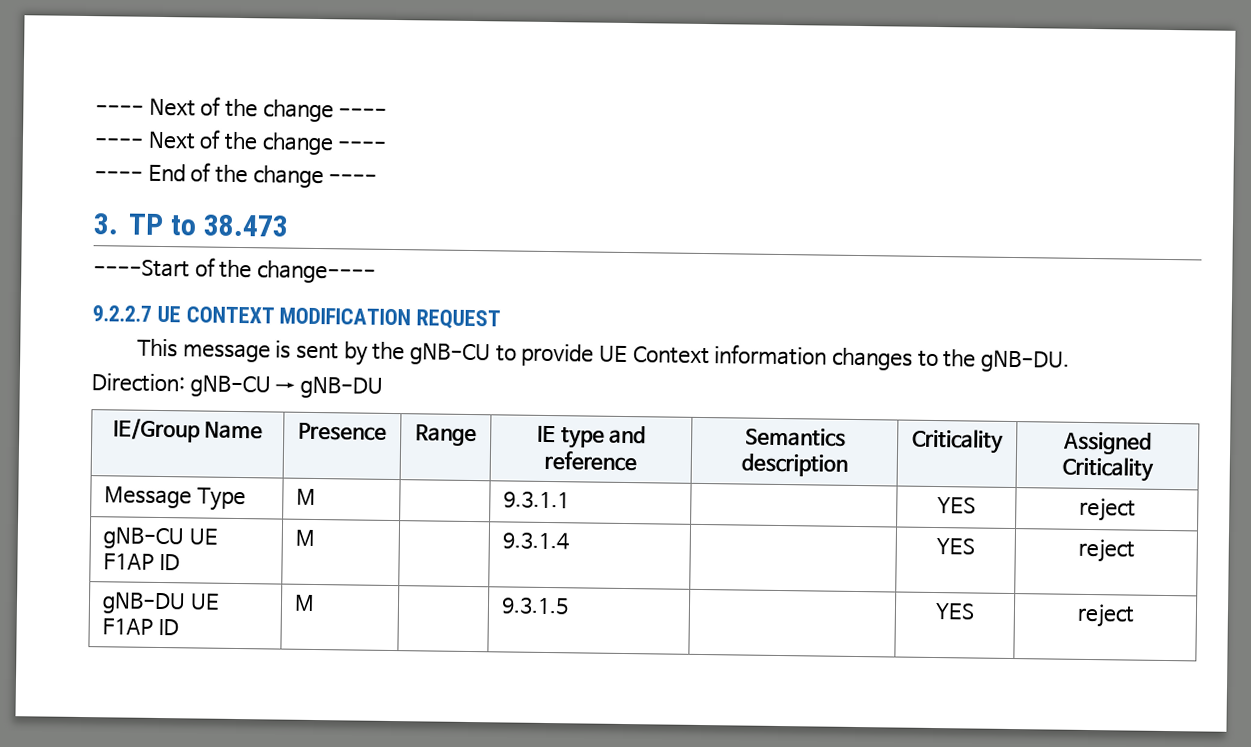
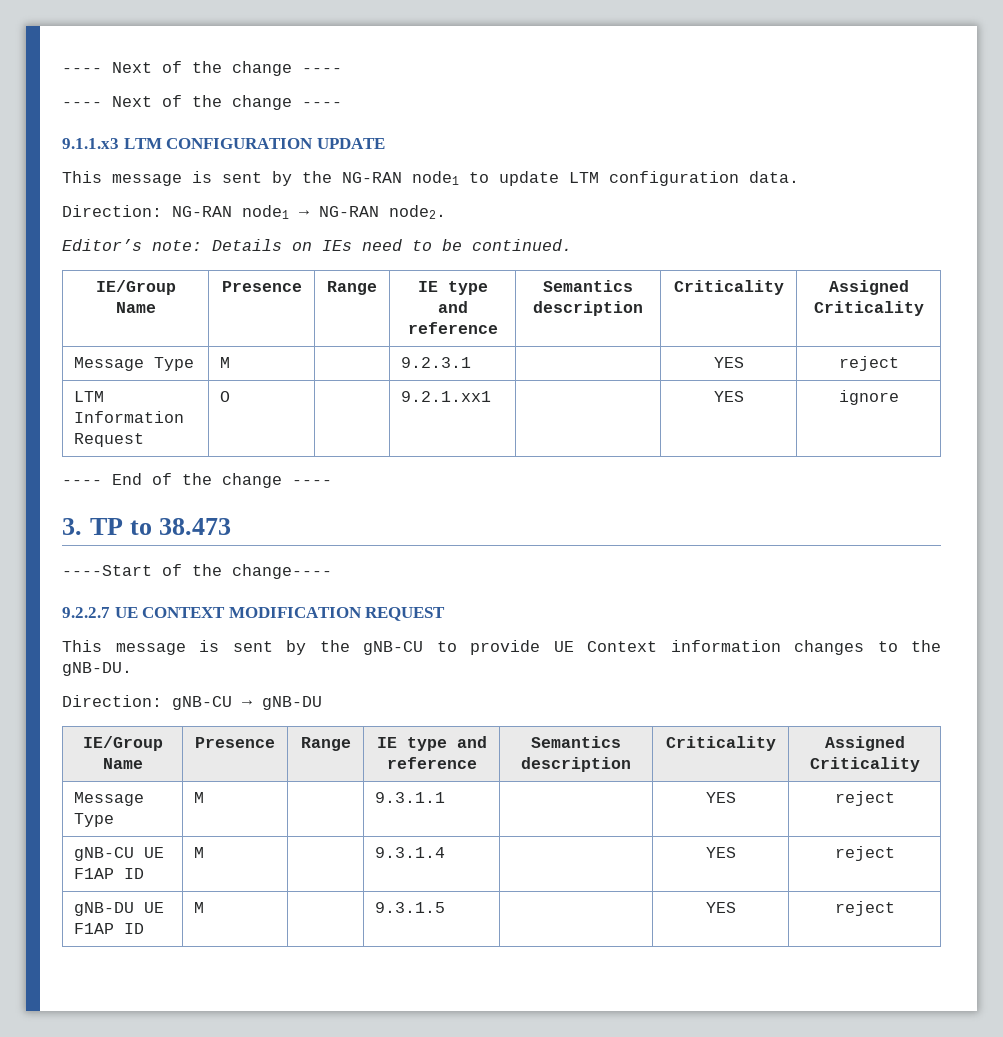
(387, 145) none -> [62,138,385,149] [62,171,799,186] [62,205,446,219] [62,239,572,251] [95,280,176,295] [115,302,156,313] [221,281,302,292] [327,281,377,295] [417,281,488,295] [437,301,468,313] [407,322,498,334] [543,280,633,292] [533,301,643,316] [673,280,784,295] [828,280,909,295] [813,301,924,316] [74,357,195,371] [220,357,231,368] [401,357,472,368] [713,357,744,368] [838,356,899,371] [74,391,105,402] [74,411,185,423] [74,433,145,447] [220,391,231,402] [401,391,492,402] [713,391,744,402] [838,390,899,405] // 9.1.1.x3 LTM CONFIGURATION UPDATE // This message is sent by the NG-RAN node1 to update LTM configuration data. // Direction: NG-RAN node1 → NG-RAN node2. // Editor’s note: Details on IEs need to be continued. // IE/Group Name | Presence | Range | IE type and reference | Semantics description | Criticality | Assigned Criticality // Message Type | M | | 9.2.3.1 | | YES | reject // LTM Information Request | O | | 9.2.1.xx1 | | YES | ignore

